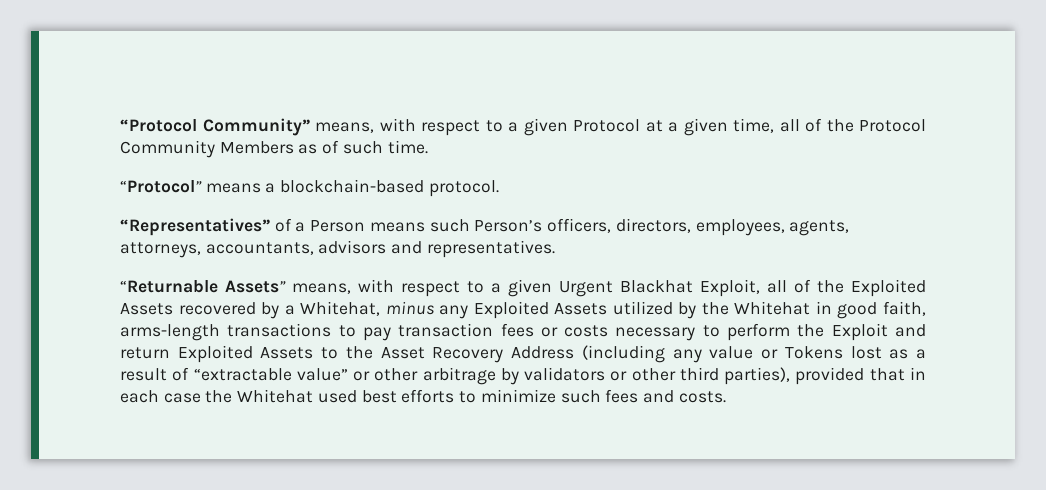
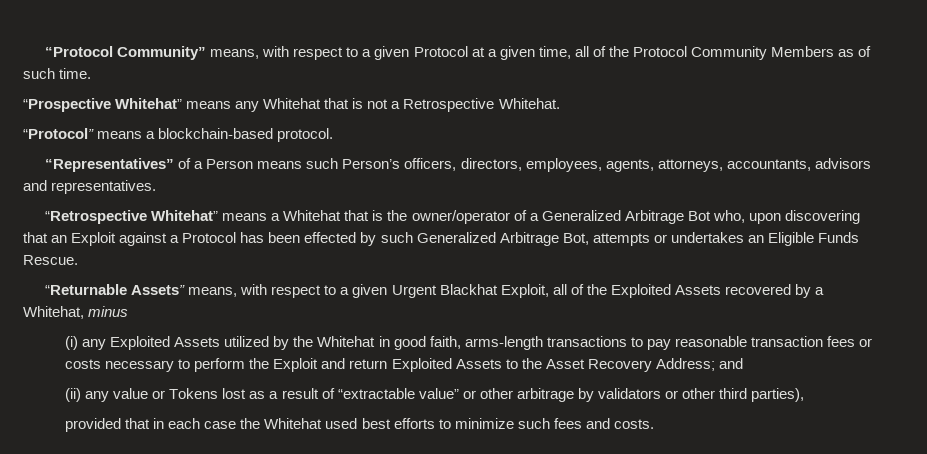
(428, 147) none -> [23,98,560,112] // “Prospective Whitehat” means any Whitehat that is not a Retrospective Whitehat.
(555, 249) none -> [45,210,860,224] [23,232,859,246] [23,255,78,265] // “Retrospective Whitehat” means a Whitehat that is the owner/operator of a Generalized Arbitrage Bot who, upon discovering that an Exploit against a Protocol has been effected by such Generalized Arbitrage Bot, attempts or undertakes an Eligible Funds Rescue.
(434, 308) none -> [65,336,79,350] // (i)
(391, 334) none -> [674,336,747,347] reasonable
[511,345,665,363] Address (including -> [655,358,743,371] [65,388,82,402] Address; and // (ii)
(791, 376) none -> (805, 395) //

